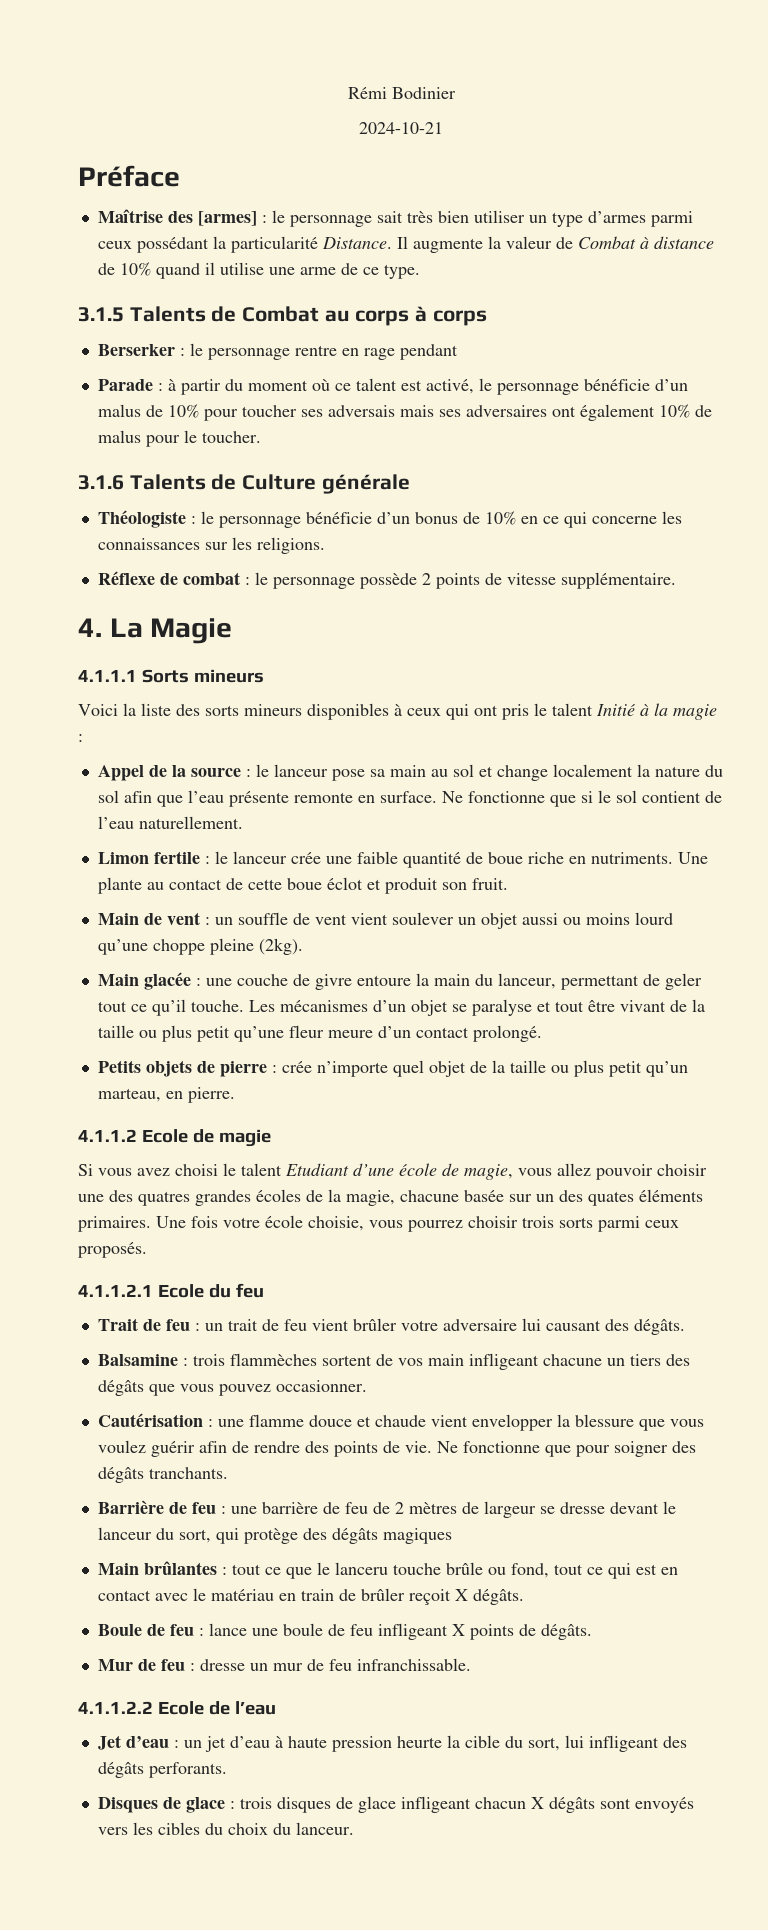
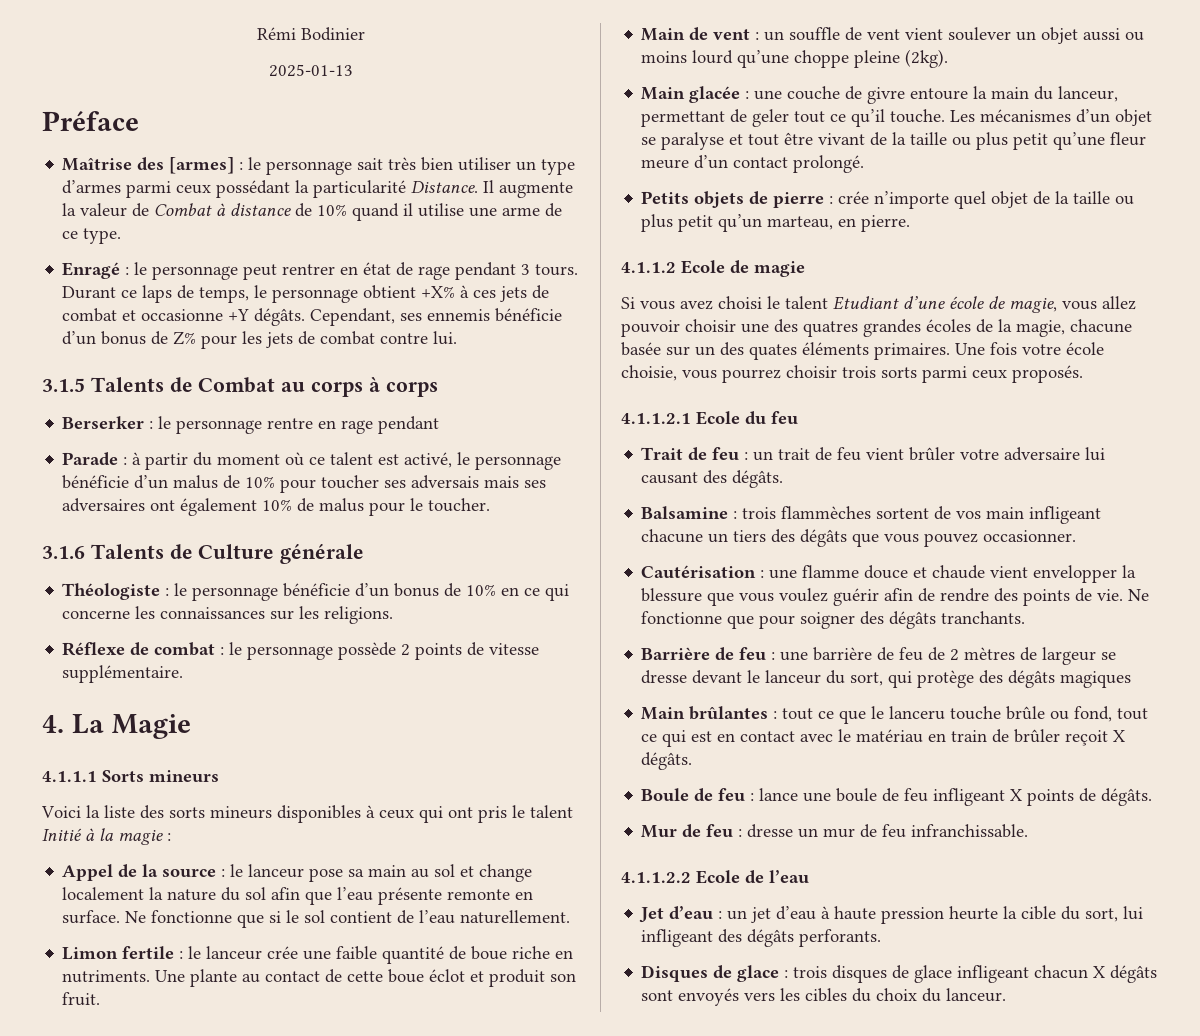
[359,122,443,134] 2024-10-21 -> [268,64,353,77] 2025-01-13
(420, 271) none -> [62,262,579,280] [62,285,550,303] [62,308,563,326] [62,331,458,349] // Enragé : le personnage peut rentrer en état de rage pendant 3 tours. Durant ce laps de temps, le personnage obtient +X% à ces jets de combat et occasionne +Y dégâts. Cependant, ses ennemis bénéficie d’un bonus de Z% pour les jets de combat contre lui.

